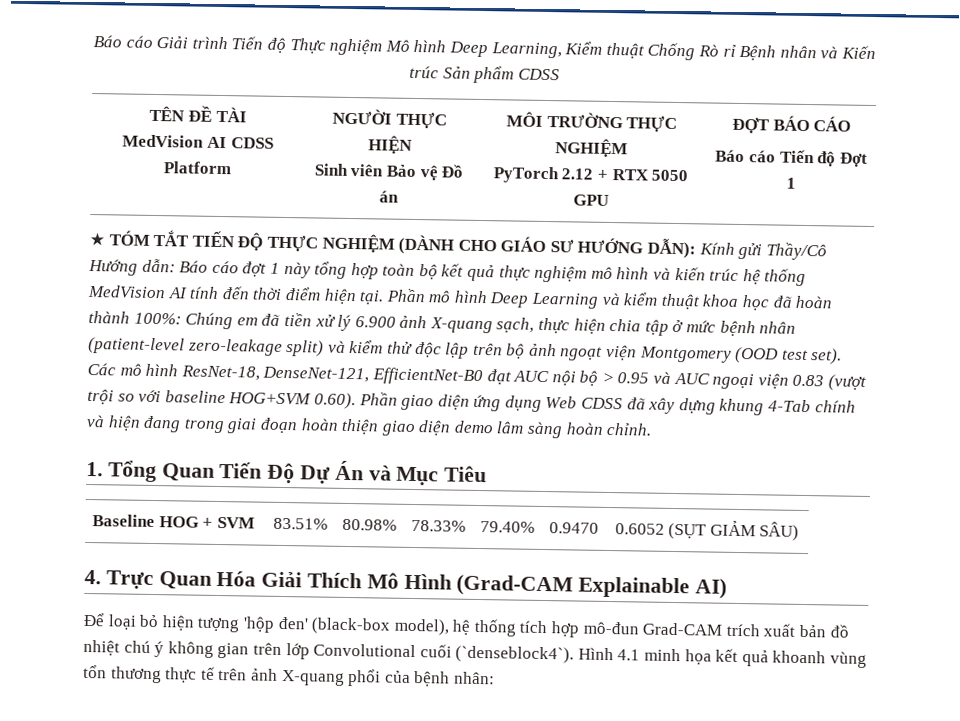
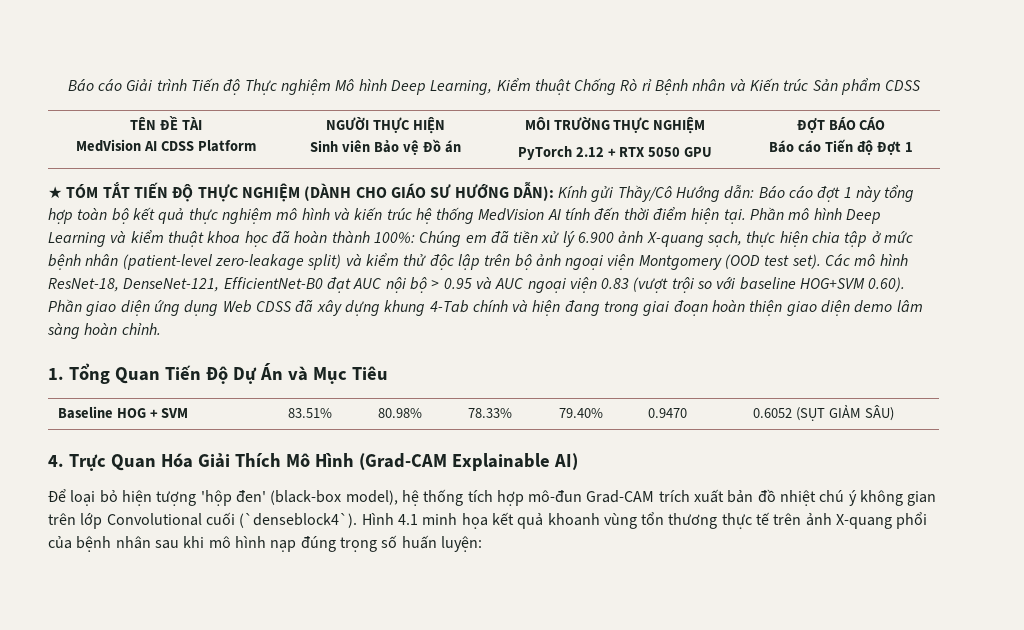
[560,346,604,361] ngoạt -> [565,255,604,270] ngoại
[453,671,495,685] nhân: -> [115,535,482,552] nhân sau khi mô hình nạp đúng trọng số huấn luyện:

